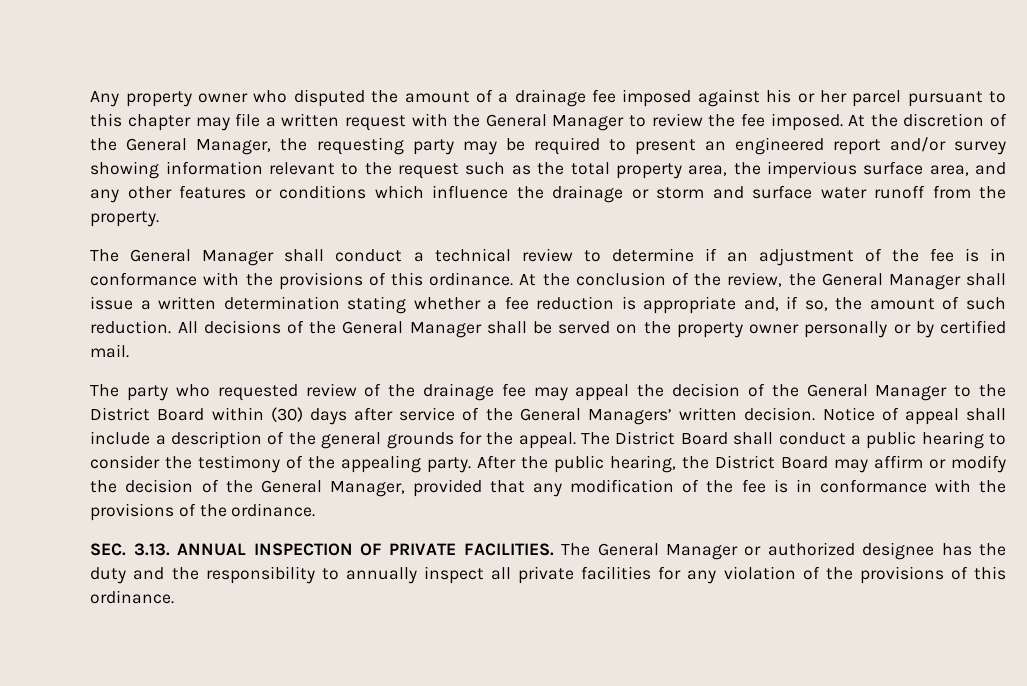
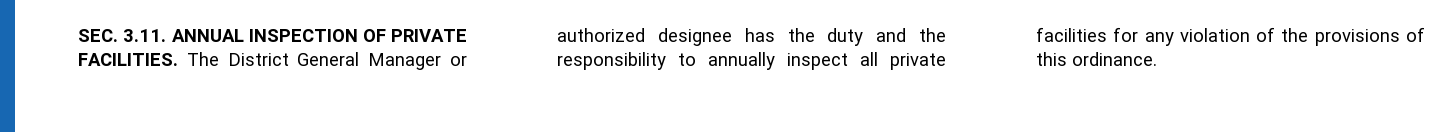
[90,89,1006,107] [90,113,1008,131] [90,137,1006,155] [90,161,1007,179] [90,185,1007,203] [90,211,160,227] [90,248,1006,266] [90,272,1007,290] [90,296,1006,314] [90,320,1007,338] [90,344,130,358] [90,383,1006,401] [90,407,1006,425] [90,431,1006,449] [90,455,1007,473] [90,479,1007,497] [90,503,316,521] [90,543,170,556] Any property owner who disputed the amount of a drainage fee imposed against his or her parcel pursuant to this chapter may file a written request with the General Manager to review the fee imposed. At the discretion of the General Manager, the requesting party may be required to present an engineered report and/or survey showing information relevant to the request such as the total property area, the impervious surface area, and any other features or conditions which influence the drainage or storm and surface water runoff from the property. // The General Manager shall conduct a technical review to determine if an adjustment of the fee is in conformance with the provisions of this ordinance. At the conclusion of the review, the General Manager shall issue a written determination stating whether a fee reduction is appropriate and, if so, the amount of such reduction. All decisions of the General Manager shall be served on the property owner personally or by certified mail. // The party who requested review of the drainage fee may appeal the decision of the General Manager to the District Board within (30) days after service of the General Managers’ written decision. Notice of appeal shall include a description of the general grounds for the appeal. The District Board shall conduct a public hearing to consider the testimony of the appealing party. After the public hearing, the District Board may affirm or modify the decision of the General Manager, provided that any modification of the fee is in conformance with the provisions of the ordinance. // SEC. 3.13. -> [78,29,167,42] SEC. 3.11.
(591, 549) none -> [227,53,289,66] District

